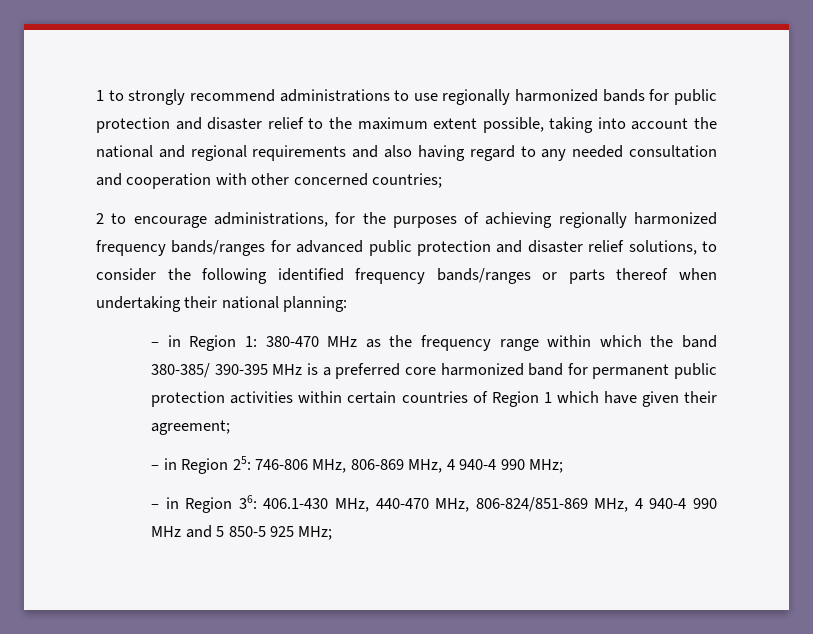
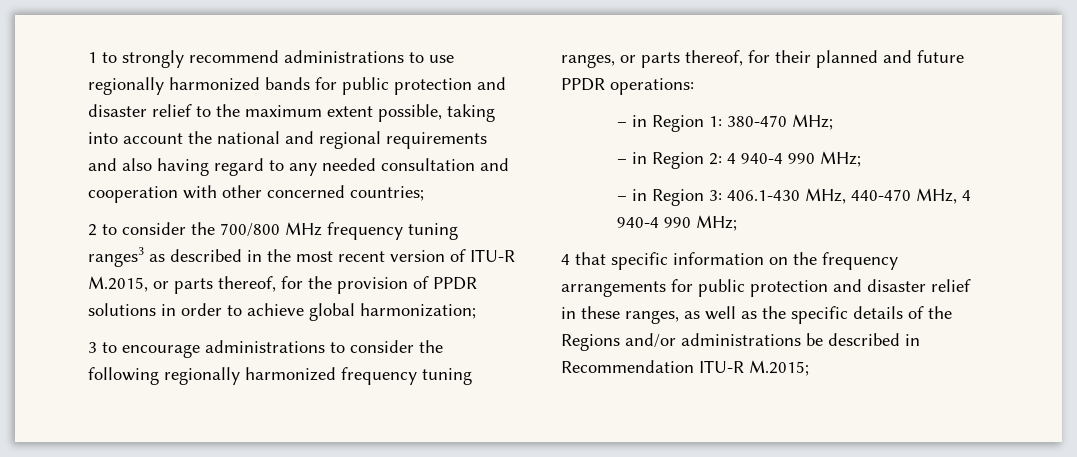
[133,212,717,228] [96,240,717,256] [96,268,717,284] [96,296,348,312] encourage administrations, for the purposes of achieving regionally harmonized frequency bands/ranges for advanced public protection and disaster relief solutions, to consider the following identified frequency bands/ranges or parts thereof when undertaking their national planning: -> [122,222,458,240] [88,247,515,267] [88,276,477,294] [88,303,476,321] [88,340,443,358] [88,367,472,385] [561,50,964,68] [561,78,694,95] consider the 700/800 MHz frequency tuning ranges3 as described in the most recent version of ITU-R M.2015, or parts thereof, for the provision of PPDR solutions in order to achieve global harmonization; // 3 to encourage administrations to consider the following regionally harmonized frequency tuning ranges, or parts thereof, for their planned and future PPDR operations:
[327,335,717,351] [151,363,717,379] [151,391,718,407] [151,420,231,435] [151,456,443,474] MHz as the frequency range within which the band 380-385/ 390-395 MHz is a preferred core harmonized band for permanent public protection activities within certain countries of Region 1 which have given their agreement; // – in Region 25: 746-806 MHz, 806-869 MHz, -> [791,114,833,130] [616,152,722,169] MHz; // – in Region 2:
[238,495,257,509] 36: -> [708,190,722,201] 3:
[475,497,717,512] [151,525,333,540] 806-824/851-869 MHz, 4 940-4 990 MHz and 5 850-5 925 MHz; -> [961,190,971,201] [616,215,737,231] [561,252,898,270] [561,279,971,297] [561,306,952,324] [561,333,920,351] [561,360,809,376] 4 940-4 990 MHz; // 4 that specific information on the frequency arrangements for public protection and disaster relief in these ranges, as well as the specific details of the Regions and/or administrations be described in Recommendation ITU-R M.2015;

